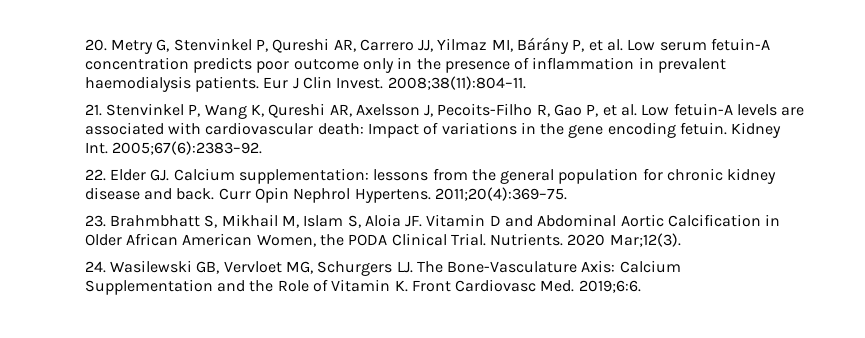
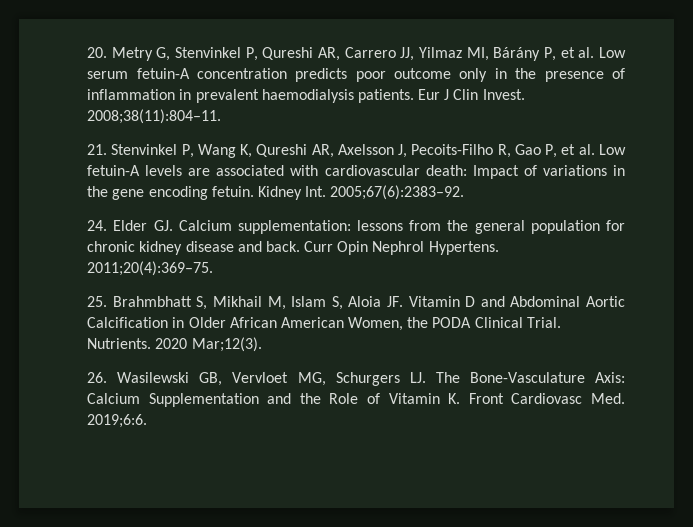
[84,169,106,181] 22. -> [87,220,108,231] 24.
[84,215,106,227] 23. -> [87,296,108,307] 25.
[84,261,106,273] 24. -> [87,372,108,383] 26.

